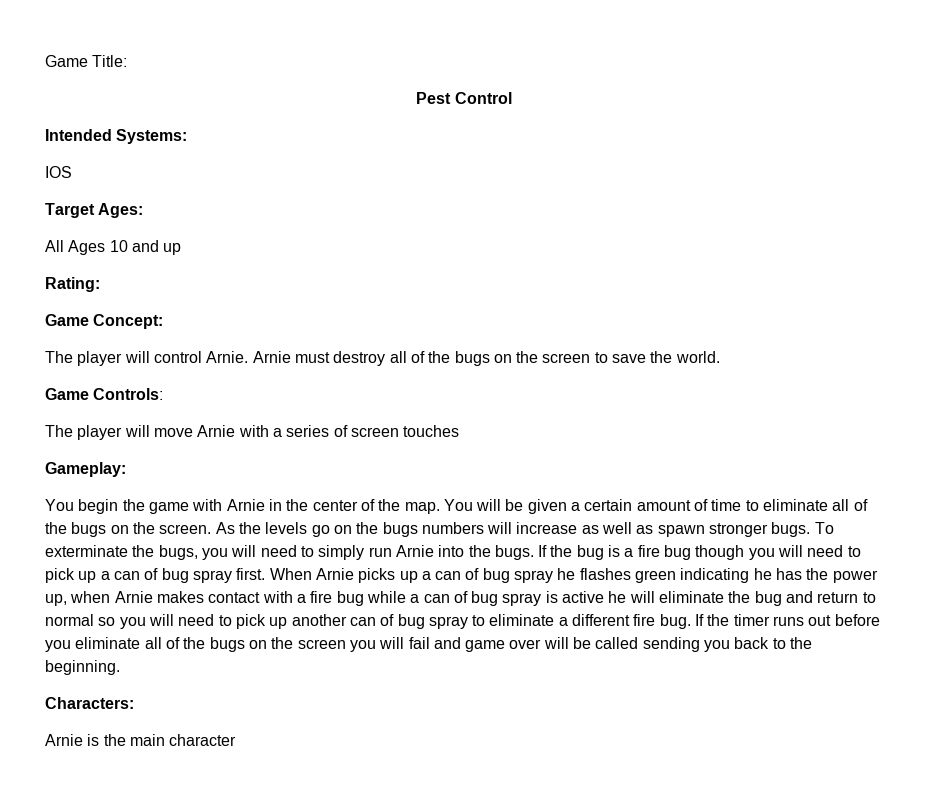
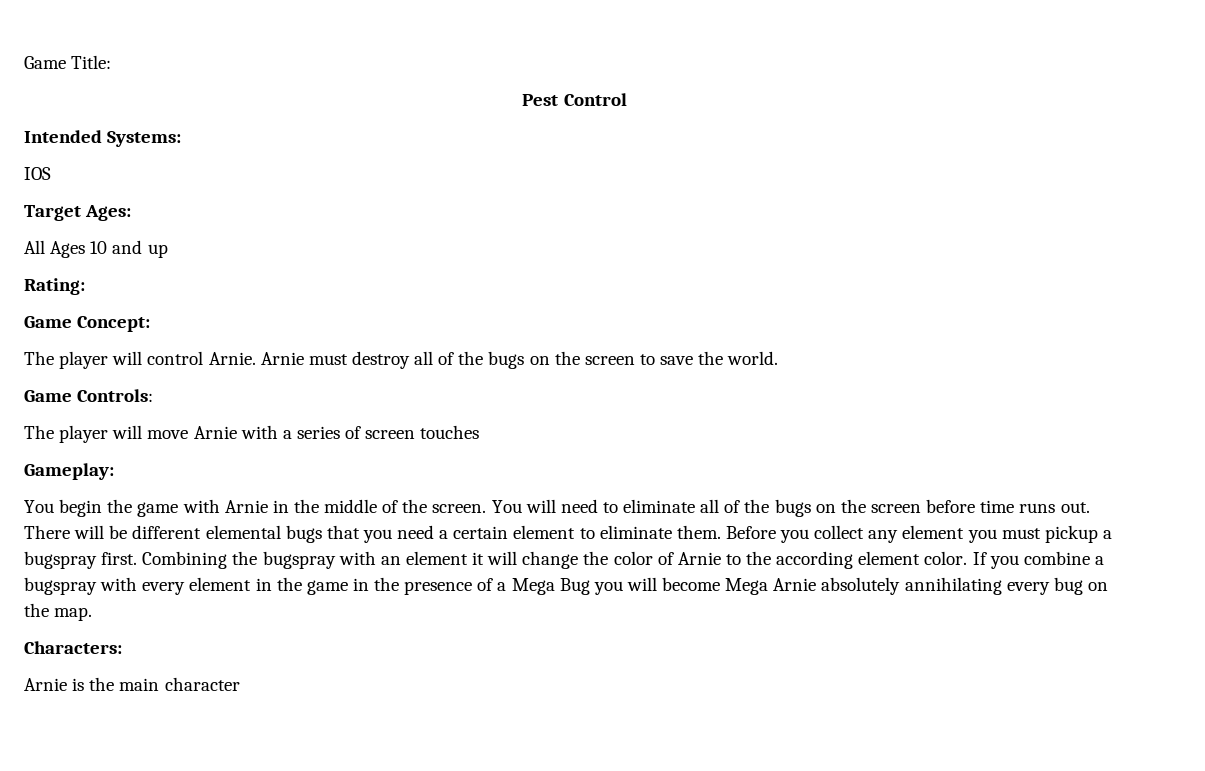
[312,499,440,514] center of the map. -> [324,499,487,513] middle of the screen.
[505,499,742,514] be given a certain amount of time -> [560,499,598,513] need
[159,522,834,537] [45,545,861,560] [45,568,878,583] [45,591,876,606] [45,614,880,629] [45,637,813,652] [45,660,120,675] screen. As the levels go on the bugs numbers will increase as well as spawn stronger bugs. To exterminate the bugs, you will need to simply run Arnie into the bugs. If the bug is a fire bug though you will need to pick up a can of bug spray first. When Arnie picks up a can of bug spray he flashes green indicating he has the power up, when Arnie makes contact with a fire bug while a can of bug spray is active he will eliminate the bug and return to normal so you will need to pick up another can of bug spray to eliminate a different fire bug. If the timer runs out before you eliminate all of the bugs on the screen you will fail and game over will be called sending you back to the beginning. -> [870,499,1090,513] [24,525,1112,543] [24,551,1104,569] [24,577,1108,595] [24,603,93,621] screen before time runs out. There will be different elemental bugs that you need a certain element to eliminate them. Before you collect any element you must pickup a bugspray first. Combining the bugspray with an element it will change the color of Arnie to the according element color. If you combine a bugspray with every element in the game in the presence of a Mega Bug you will become Mega Arnie absolutely annihilating every bug on the map.

